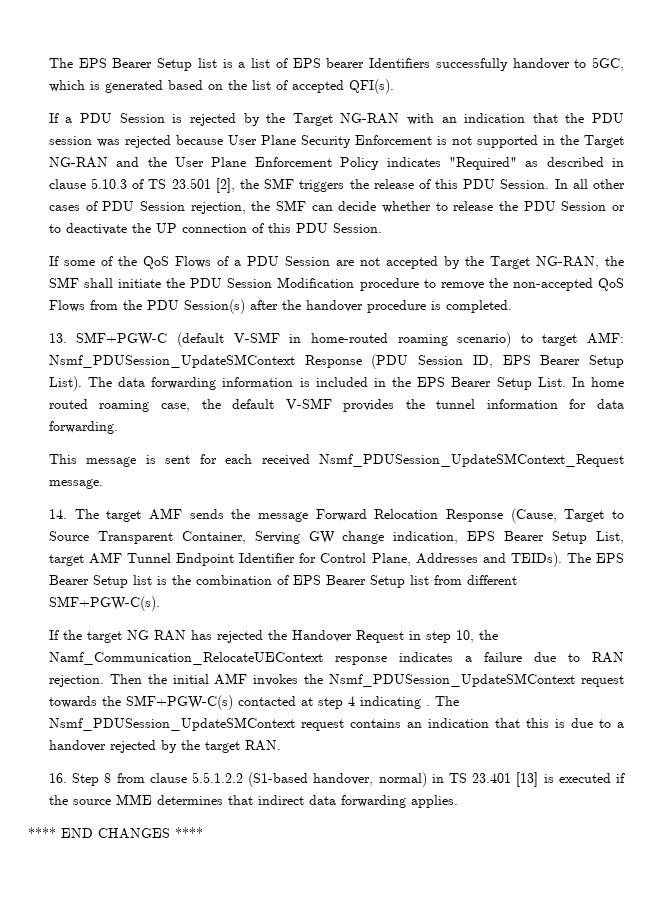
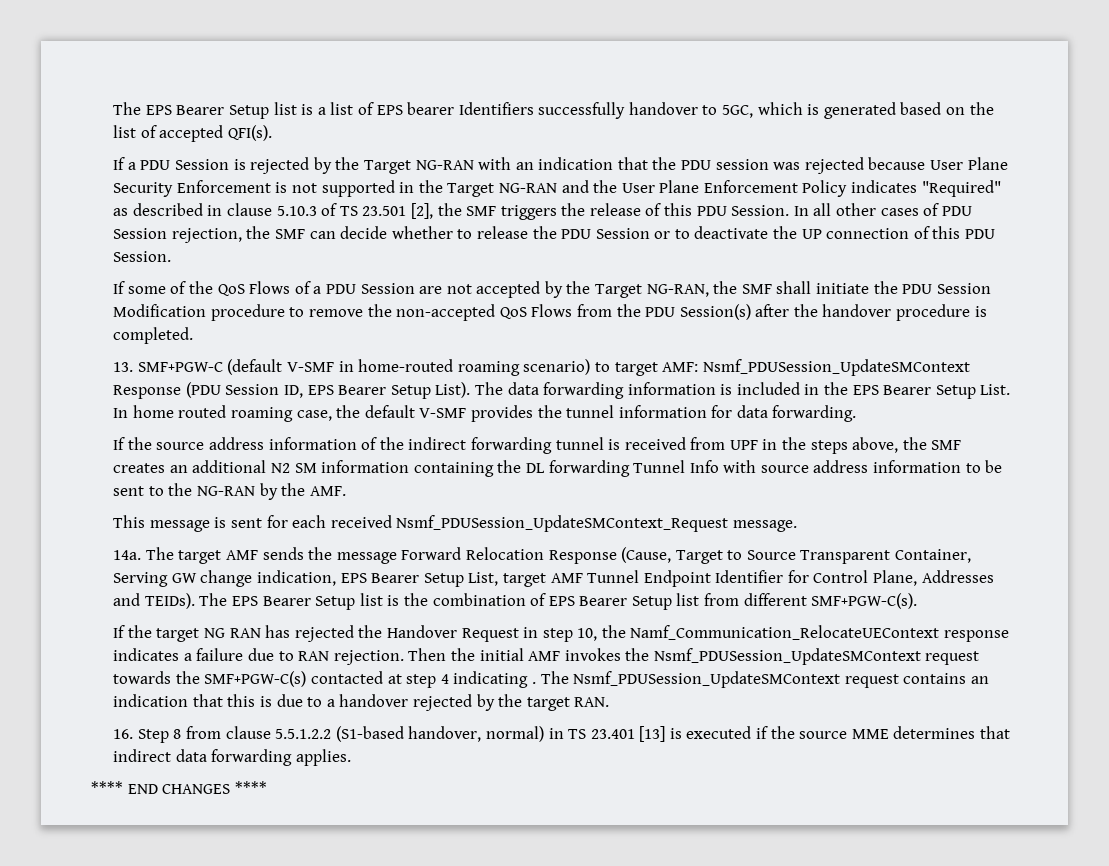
(118, 427) none -> [113,437,962,454] [113,460,1003,477] [113,483,346,500] // If the source address information of the indirect forwarding tunnel is received from UPF in the steps above, the SMF creates an additional N2 SM information containing the DL forwarding Tunnel Info with source address information to be sent to the NG-RAN by the AMF.
[48,509,67,519] 14. -> [113,550,142,560] 14a.

